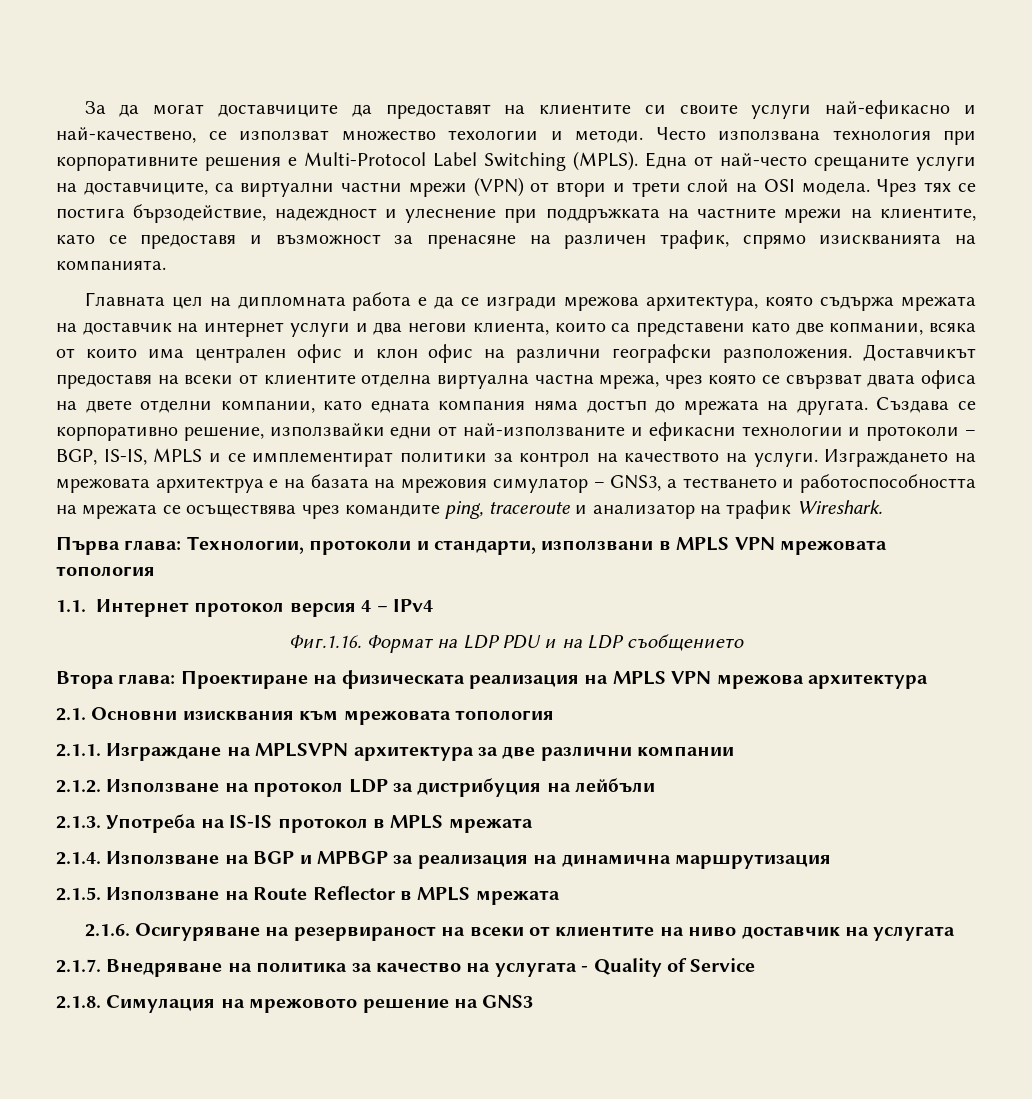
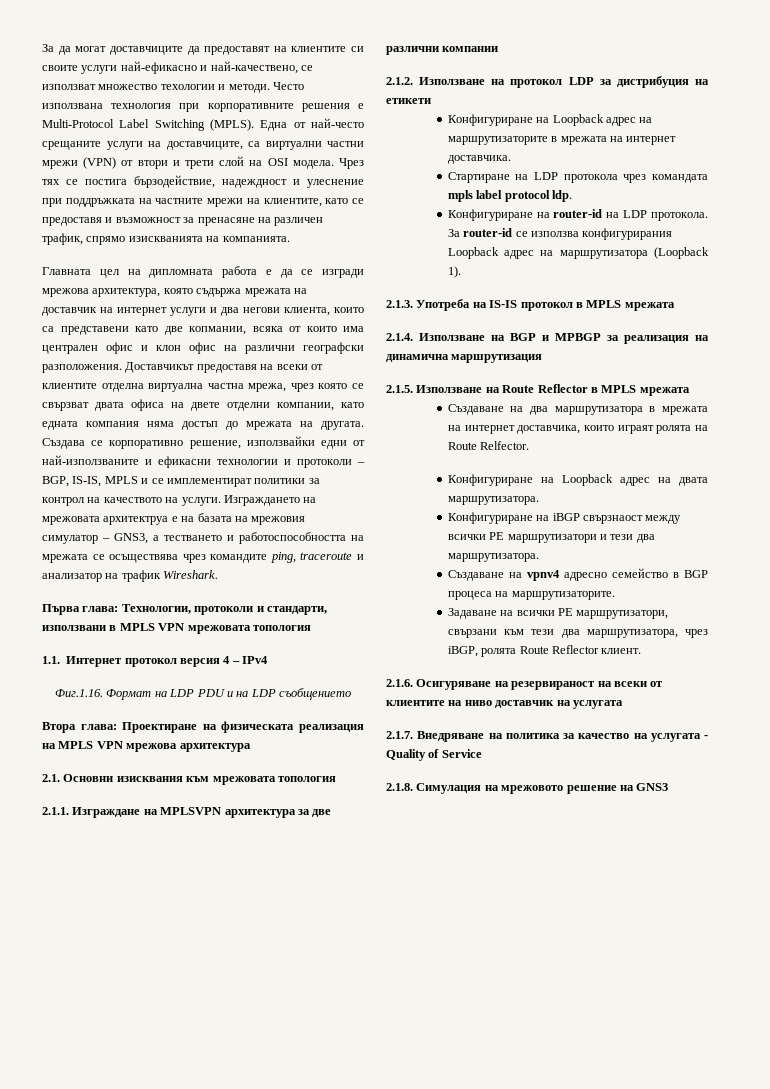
[575,778,656,793] лейбъли -> [386,98,431,104] [447,114,653,126] [447,136,677,145] [447,155,511,164] [447,172,708,183] [447,190,572,202] [447,209,708,221] [447,228,673,240] [447,247,709,259] [447,266,461,278] етикети // Конфигуриране на Loopback адрес на маршрутизаторите в мрежата на интернет доставчика. // Стартиране на LDP протокола чрез командата mpls label protocol ldp. // Конфигуриране на router-id на LDP протокола. За router-id се използва конфигурирания Loopback адрес на маршрутизатора (Loopback 1).
(560, 897) none -> [447,404,708,415] [447,425,708,434] [447,441,530,450] [447,474,708,486] [447,496,539,505] [447,512,682,524] [447,532,655,543] [447,553,539,562] [447,568,708,581] [447,591,615,600] [447,608,669,619] [447,629,708,638] [447,645,642,657] // Създаване на два маршрутизатора в мрежата на интернет доставчика, които играят ролята на Route Relfector. // Конфигуриране на Loopback адрес на двата маршрутизатора. // Конфигуриране на iBGP свързнаост между всички PE маршрутизатори и тези два маршрутизатора. // Създаване на vpnv4 адресно семейство в BGP процеса на маршрутизаторите. // Задаване на всички РЕ маршрутизатори, свързани към тези два маршрутизатора, чрез iBGP, ролята Route Reflector клиент.

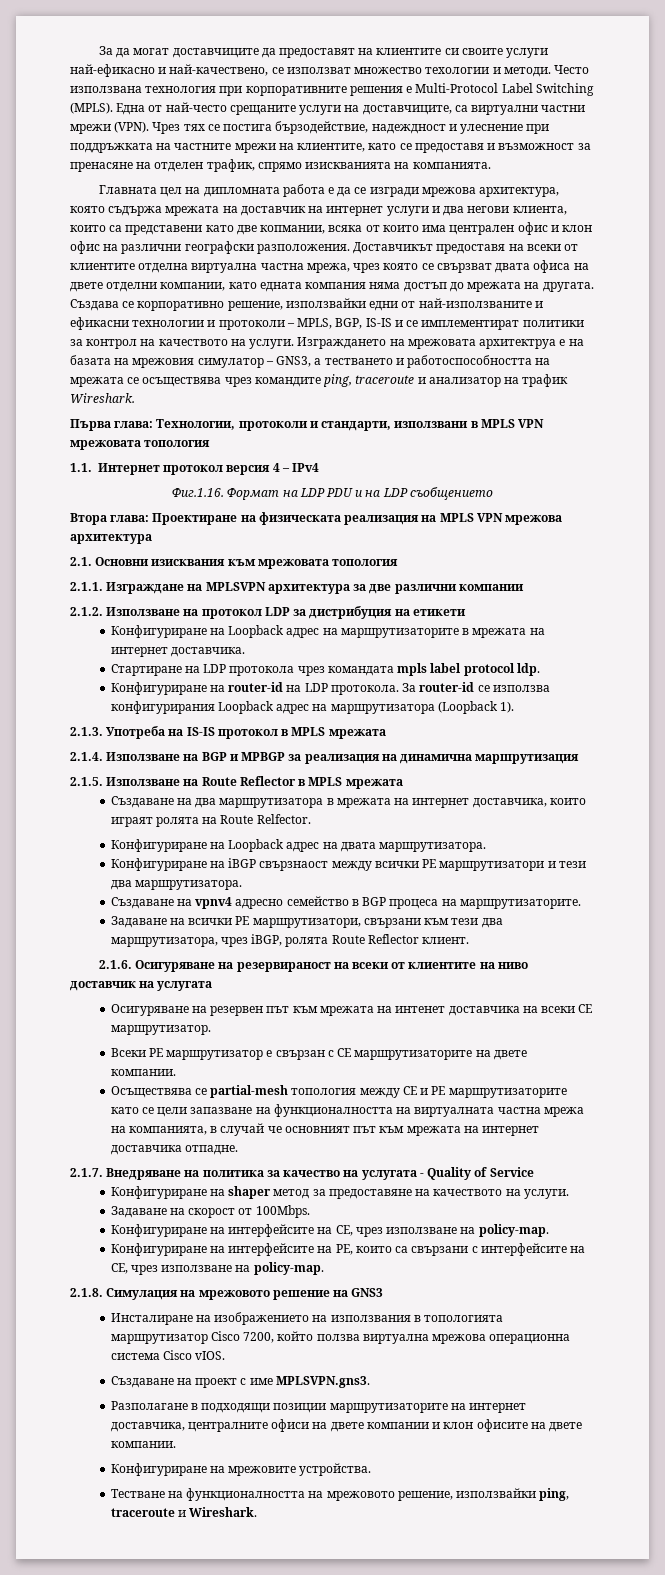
[83,156,334,169] (VPN) от втори и трети слой на OSI модела. -> [114,121,150,133] (VPN).
[274,217,324,226] различен -> [154,162,204,172] отделен
[42,476,138,487] BGP, IS-IS, MPLS -> [297,318,392,329] MPLS, BGP, IS-IS
(623, 704) none -> [110,1004,593,1016] [110,1025,211,1035] [110,1048,527,1060] [110,1069,176,1076] [110,1085,567,1098] [110,1104,584,1117] [110,1123,540,1136] [110,1145,238,1155] // Осигуряване на резервен път към мрежата на интенет доставчика на всеки СЕ маршрутизатор. // Всеки РЕ маршрутизатор е свързан с СЕ маршрутизаторите на двете компании. // Осъществява се partial-mesh топология между СЕ и РЕ маршрутизаторите като се цели запазване на функционалността на виртуалната частна мрежа на компанията, в случай че основният път към мрежата на интернет доставчика отпадне.
(482, 753) none -> [110,1186,569,1199] [110,1205,310,1218] [110,1224,549,1237] [110,1243,586,1256] [110,1262,324,1275] // Конфигуриране на shaper метод за предоставяне на качеството на услуги. // Задаване на скорост от 100Mbps. // Конфигуриране на интерфейсите на СЕ, чрез използване на policy-map. // Конфигуриране на интерфейсите на РЕ, които са свързани с интерфейсите на СЕ, чрез използване на policy-map.
(669, 787) none -> [110,1312,504,1325] [110,1331,571,1344] [110,1350,226,1360] [110,1376,370,1388] [110,1401,527,1413] [110,1419,583,1432] [110,1441,176,1448] [110,1463,372,1476] [110,1488,570,1501] [110,1507,258,1517] // Инсталиране на изображението на използвания в топологията маршрутизатор Cisco 7200, който ползва виртуална мрежова операционна система Cisco vIOS. // Създаване на проект с име MPLSVPN.gns3. // Разполагане в подходящи позиции маршрутизаторите на интернет доставчика, централните офиси на двете компании и клон офисите на двете компании. // Конфигуриране на мрежовите устройства. // Тестване на функционалността на мрежовото решение, използвайки ping, traceroute и Wireshark.

